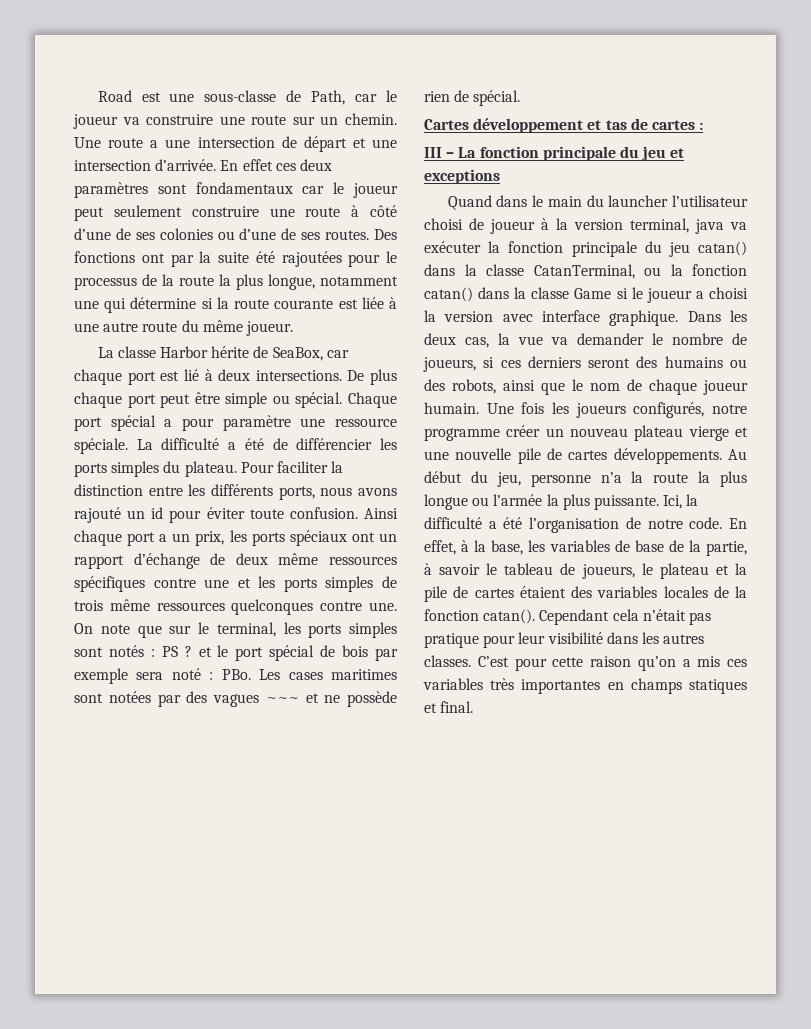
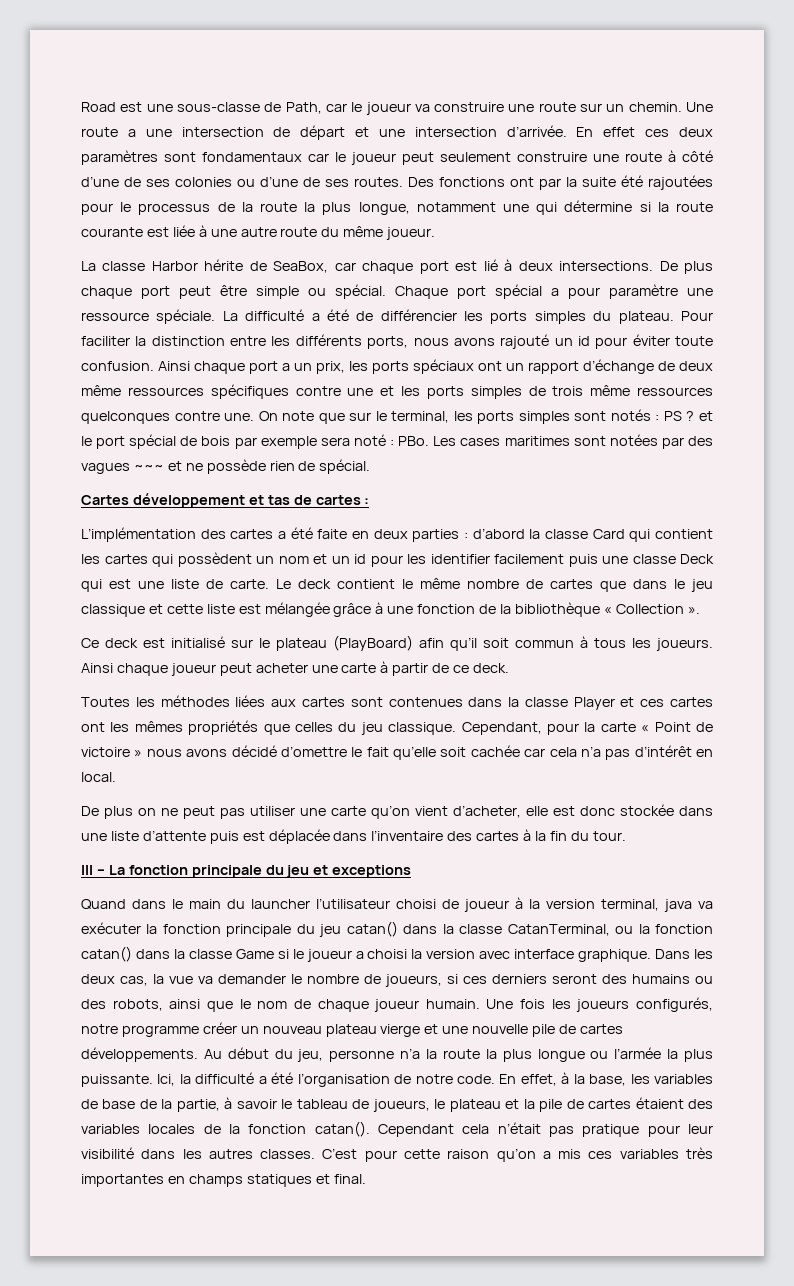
(704, 126) none -> [81,527,713,542] [81,552,714,567] [81,578,713,592] [81,602,700,617] [81,635,713,651] [81,661,510,676] [81,695,714,710] [81,720,713,735] [81,745,713,760] [81,772,116,782] [81,804,713,819] [81,829,626,844] // L’implémentation des cartes a été faite en deux parties : d’abord la classe Card qui contient les cartes qui possèdent un nom et un id pour les identifier facilement puis une classe Deck qui est une liste de carte. Le deck contient le même nombre de cartes que dans le jeu classique et cette liste est mélangée grâce à une fonction de la bibliothèque « Collection ». // Ce deck est initialisé sur le plateau (PlayBoard) afin qu’il soit commun à tous les joueurs. Ainsi chaque joueur peut acheter une carte à partir de ce deck. // Toutes les méthodes liées aux cartes sont contenues dans la classe Player et ces cartes ont les mêmes propriétés que celles du jeu classique. Cependant, pour la carte « Point de victoire » nous avons décidé d’omettre le fait qu’elle soit cachée car cela n’a pas d’intérêt en local. // De plus on ne peut pas utiliser une carte qu’on vient d’acheter, elle est donc stockée dans une liste d’attente puis est déplacée dans l’inventaire des cartes à la fin du tour.

